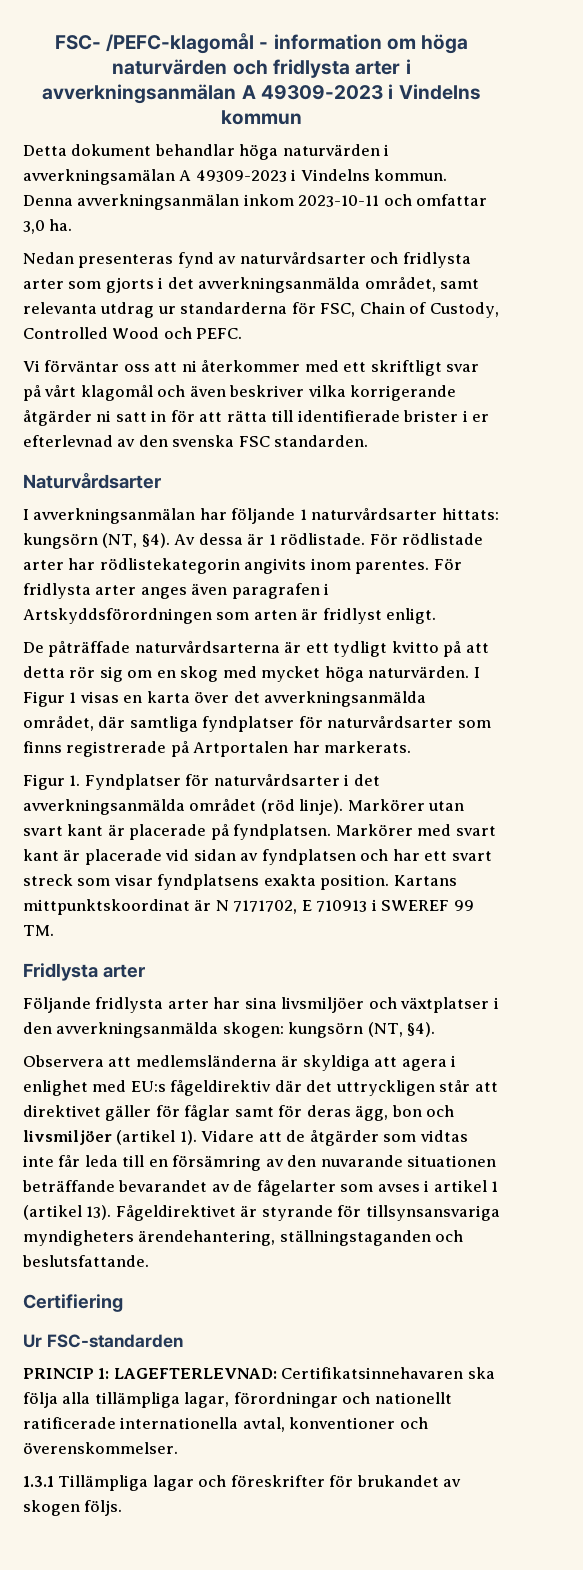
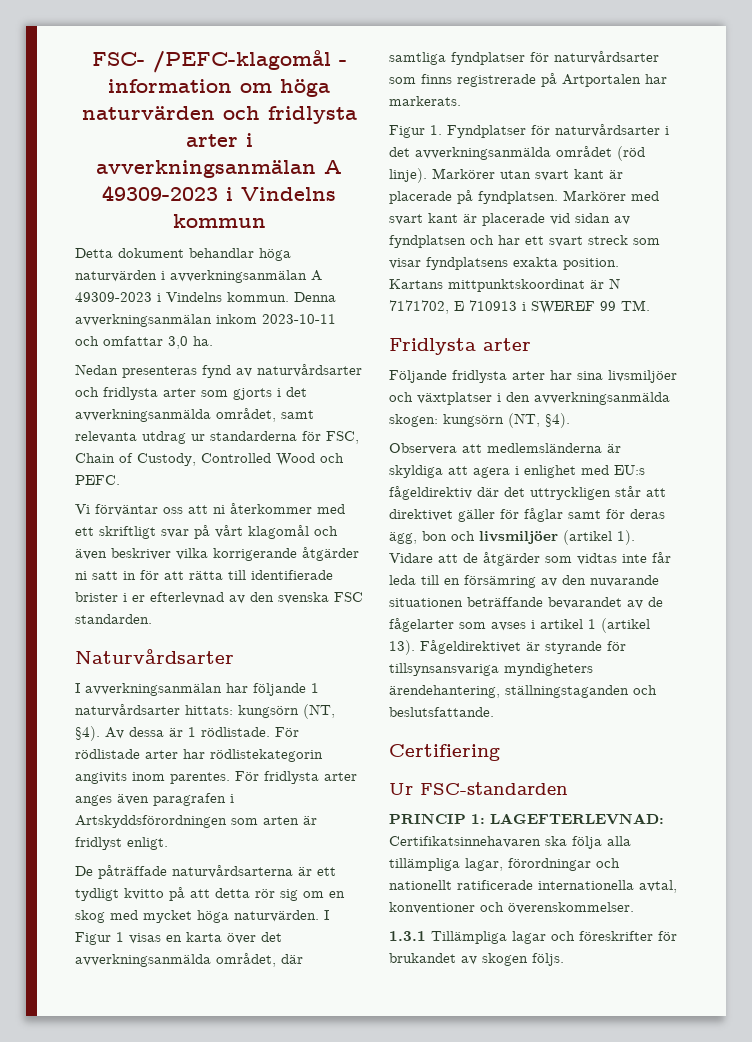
[23,169,175,185] avverkningsamälan -> [170,270,307,283] avverkningsanmälan

